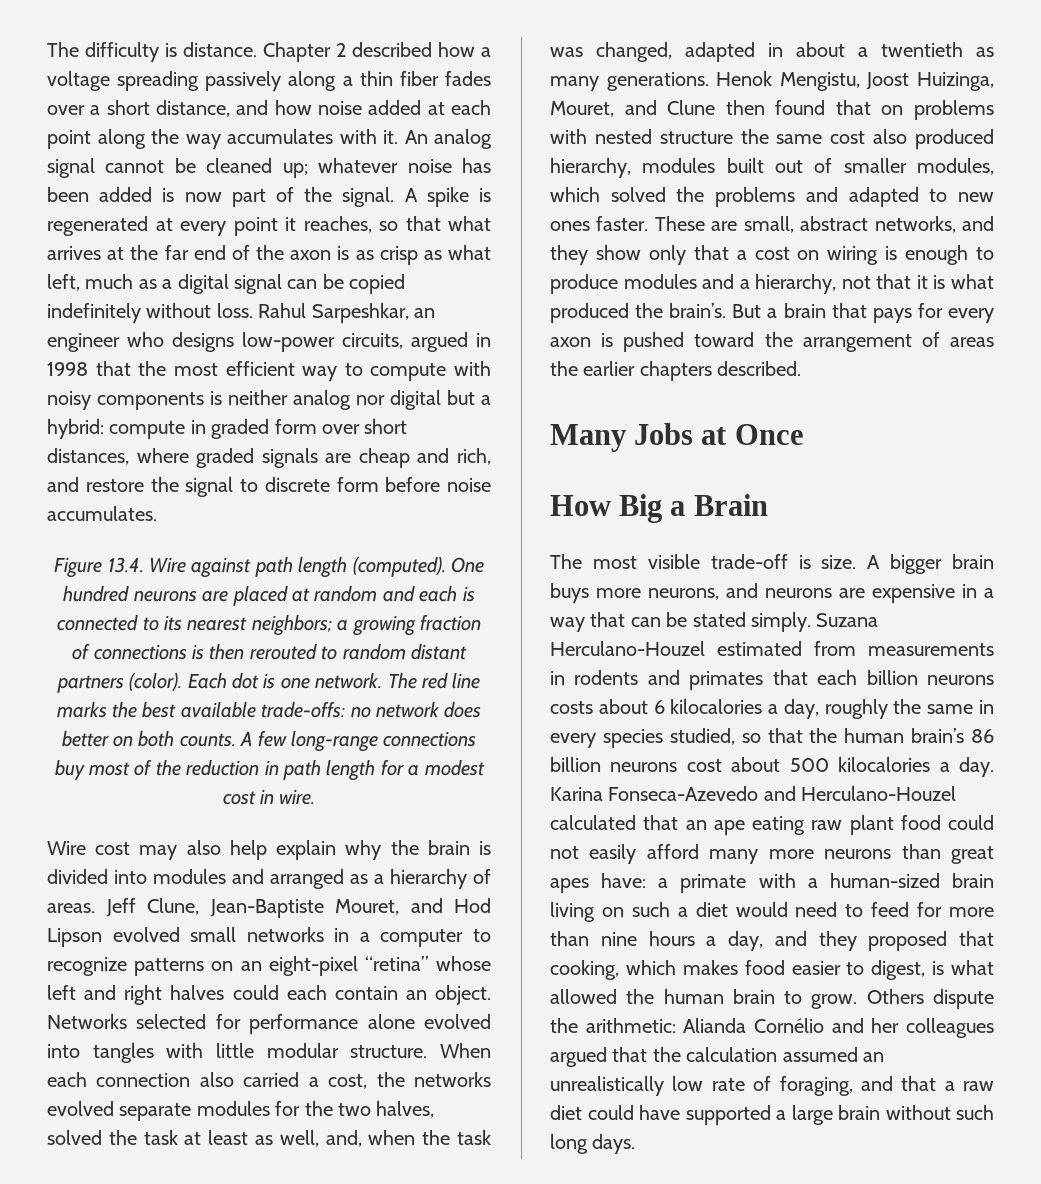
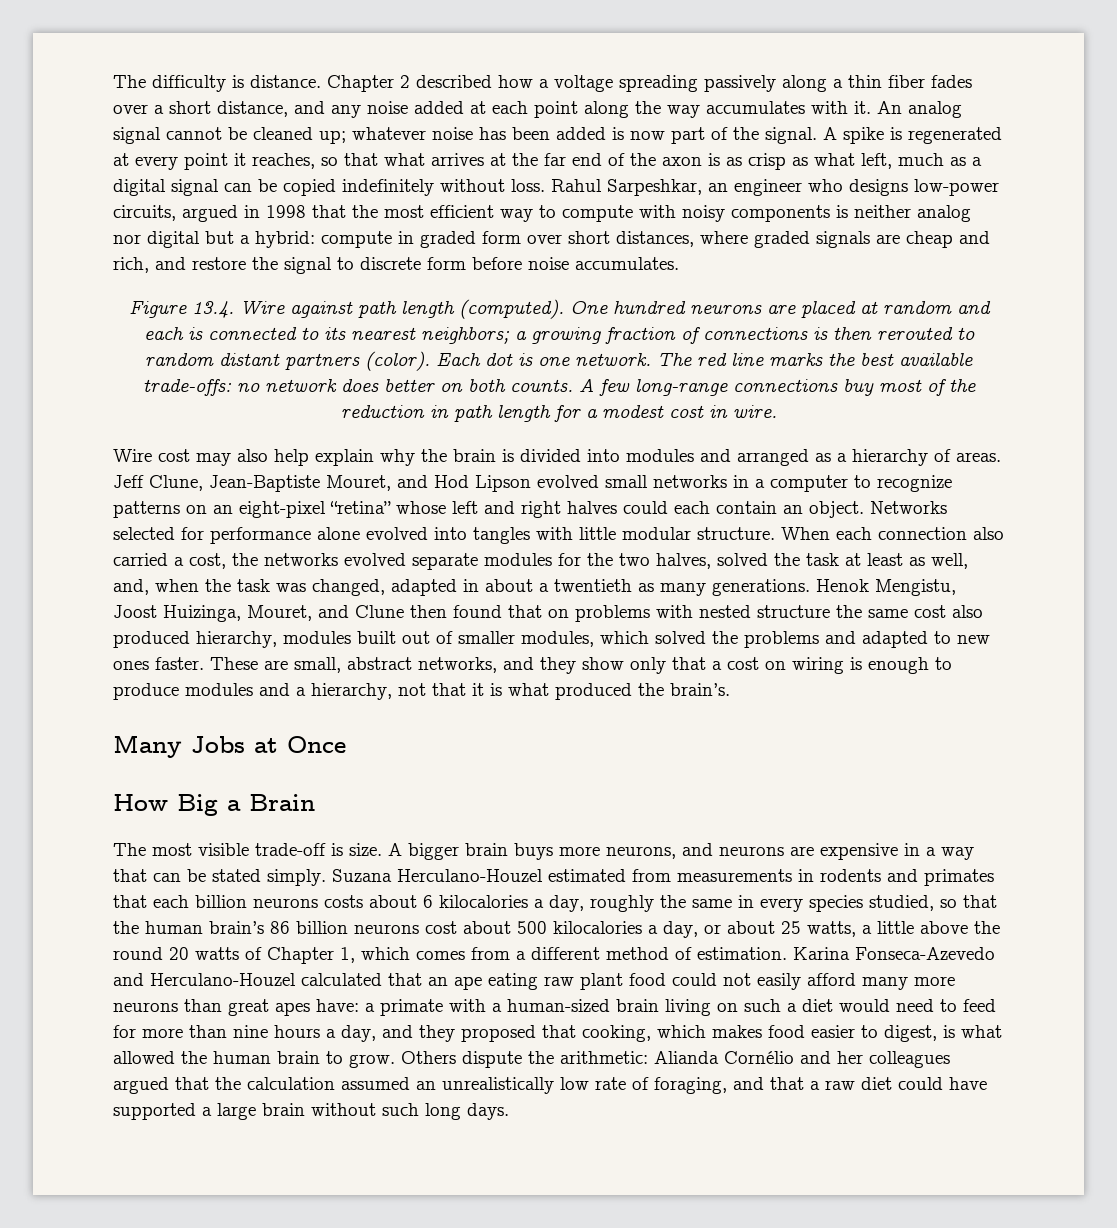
[274,100,312,115] how -> [331,105,361,118] any
[732,303,994,323] [550,332,994,352] [550,361,802,381] But a brain that pays for every axon is pushed toward the arrangement of areas the earlier chapters described. -> (730, 689) none
[959,757,994,777] day. -> [663,921,1000,938] [113,947,787,964] day, or about 25 watts, a little above the round 20 watts of Chapter 1, which comes from a different method of estimation.

